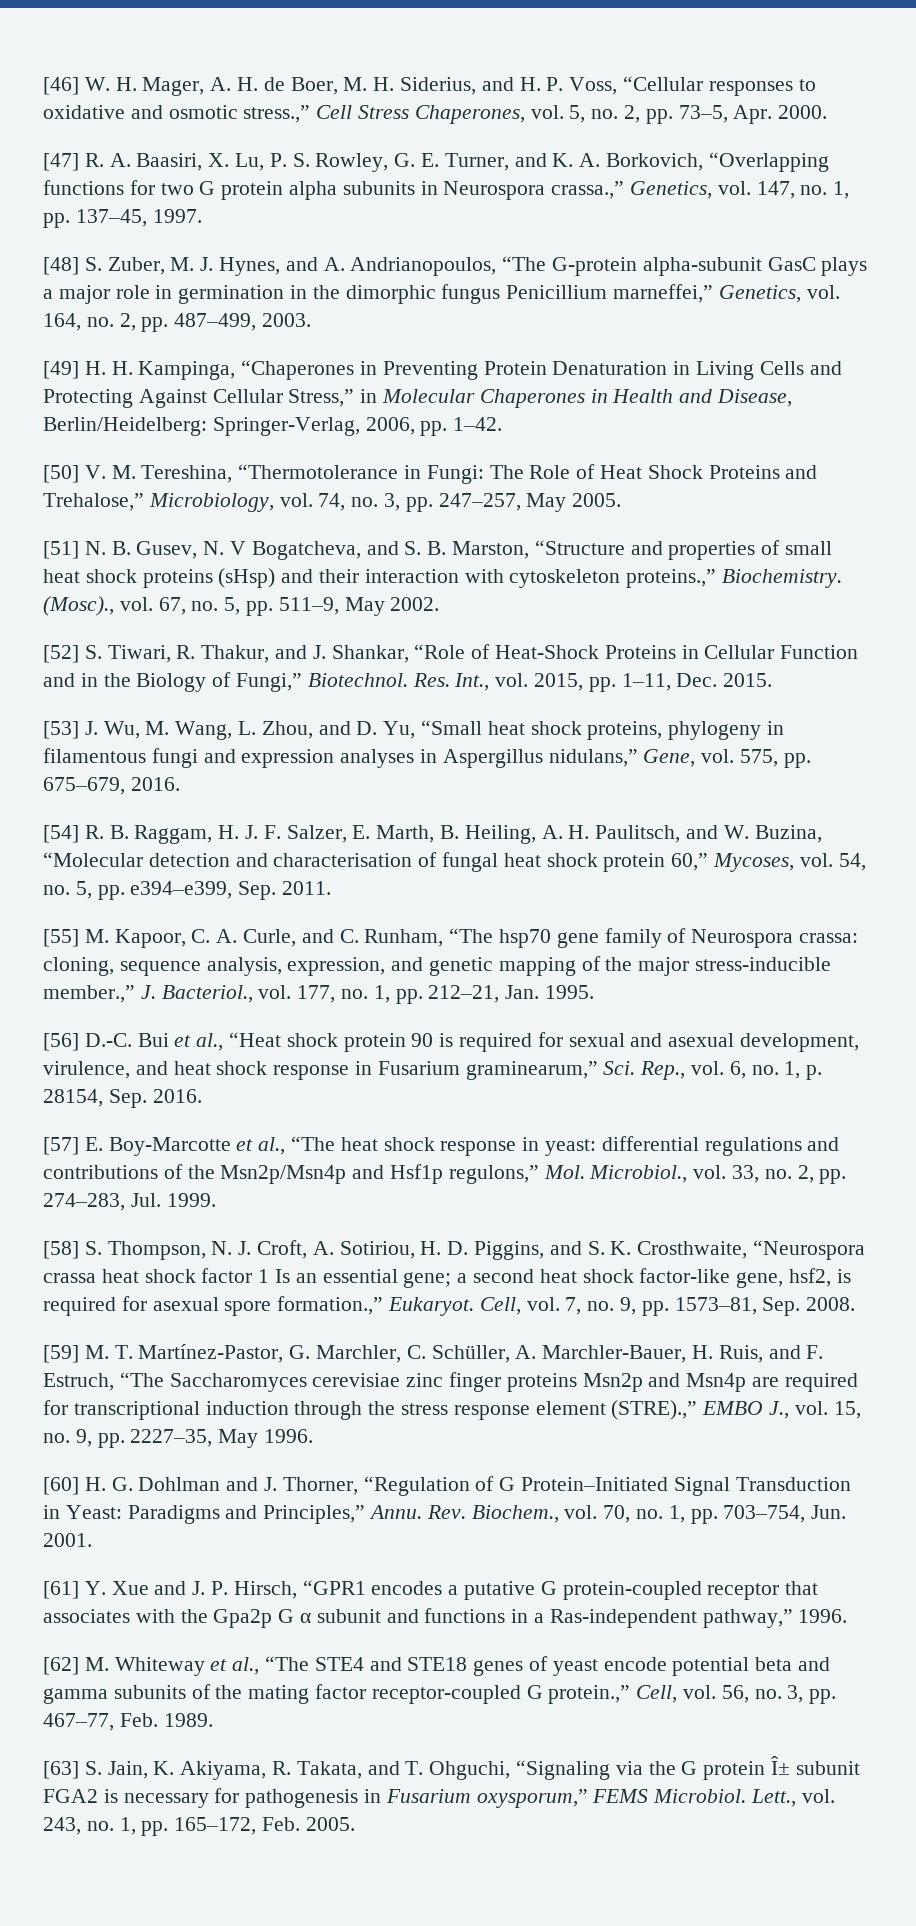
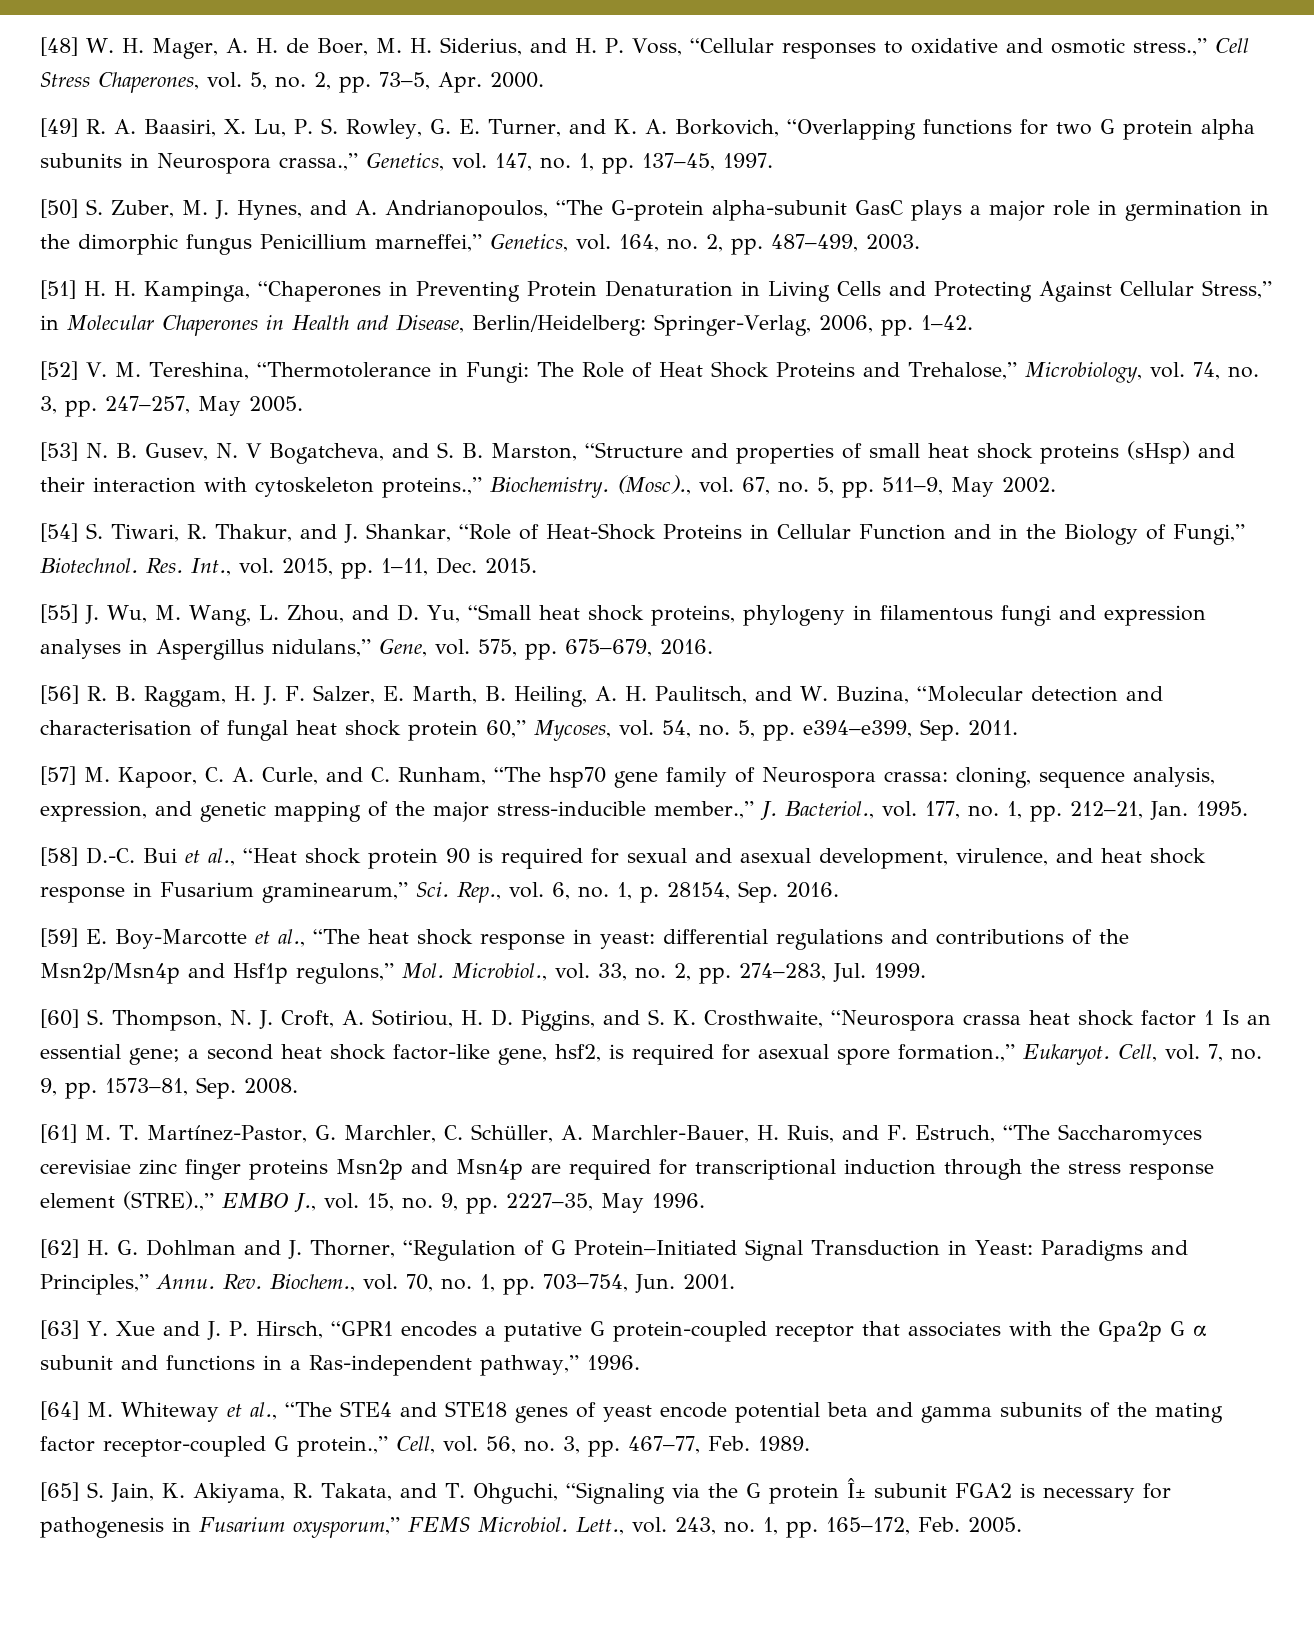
[43,77,79,95] [46] -> [40,37,78,56] [48]
[43,153,79,171] [47] -> [40,118,78,137] [49]
[43,257,79,275] [48] -> [40,199,78,218] [50]
[43,361,79,379] [49] -> [40,280,76,299] [51]
[43,465,79,483] [50] -> [40,361,78,380] [52]
[43,541,79,559] [51] -> [40,442,78,461] [53]
[43,645,79,663] [52] -> [40,523,78,542] [54]
[43,721,79,739] [53] -> [40,604,78,623] [55]
[43,825,79,843] [54] -> [40,685,79,704] [56]
[43,929,79,947] [55] -> [40,766,76,785] [57]
[43,1033,79,1051] [56] -> [40,847,78,866] [58]
[43,1137,79,1155] [57] -> [40,928,78,947] [59]
[43,1241,79,1259] [58] -> [40,1009,79,1028] [60]
[43,1345,79,1363] [59] -> [40,1124,77,1143] [61]
[43,1477,79,1495] [60] -> [40,1239,79,1258] [62]
[43,1581,79,1599] [61] -> [40,1320,79,1339] [63]
[43,1657,79,1675] [62] -> [40,1401,79,1420] [64]
[43,1761,79,1779] [63] -> [40,1482,79,1501] [65]

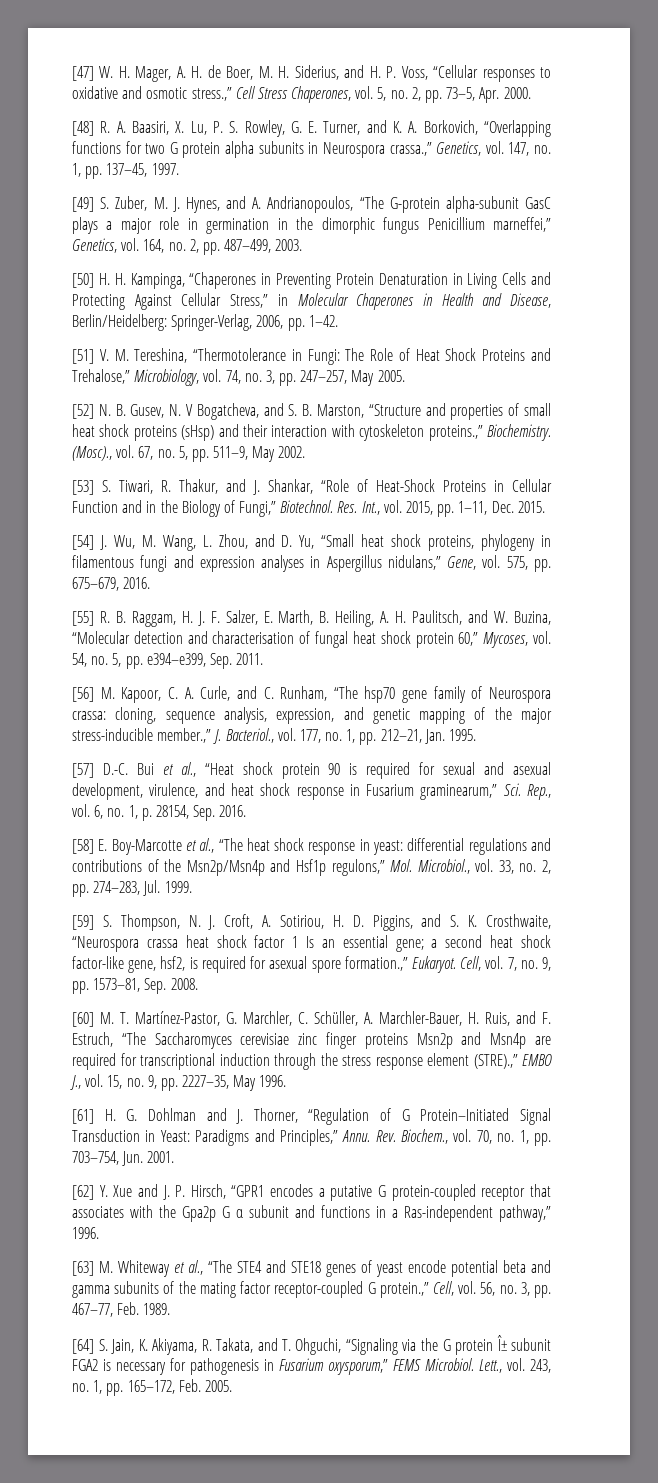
[40,37,78,56] [48] -> [72,66,94,81] [47]
[40,118,78,137] [49] -> [72,121,94,136] [48]
[40,199,78,218] [50] -> [72,197,94,212] [49]
[40,280,76,299] [51] -> [72,273,94,288] [50]
[40,361,78,380] [52] -> [72,349,94,364] [51]
[40,442,78,461] [53] -> [72,404,94,419] [52]
[40,523,78,542] [54] -> [72,480,94,495] [53]
[40,604,78,623] [55] -> [72,535,94,550] [54]
[40,685,79,704] [56] -> [72,611,94,626] [55]
[40,766,76,785] [57] -> [72,687,94,702] [56]
[40,847,78,866] [58] -> [72,763,94,778] [57]
[40,928,78,947] [59] -> [72,839,94,854] [58]
[40,1009,79,1028] [60] -> [72,915,94,930] [59]
[40,1124,77,1143] [61] -> [72,1012,94,1027] [60]
[40,1239,79,1258] [62] -> [72,1109,94,1124] [61]
[40,1320,79,1339] [63] -> [72,1185,94,1200] [62]
[40,1401,79,1420] [64] -> [72,1261,94,1276] [63]
[40,1482,79,1501] [65] -> [72,1339,94,1354] [64]

